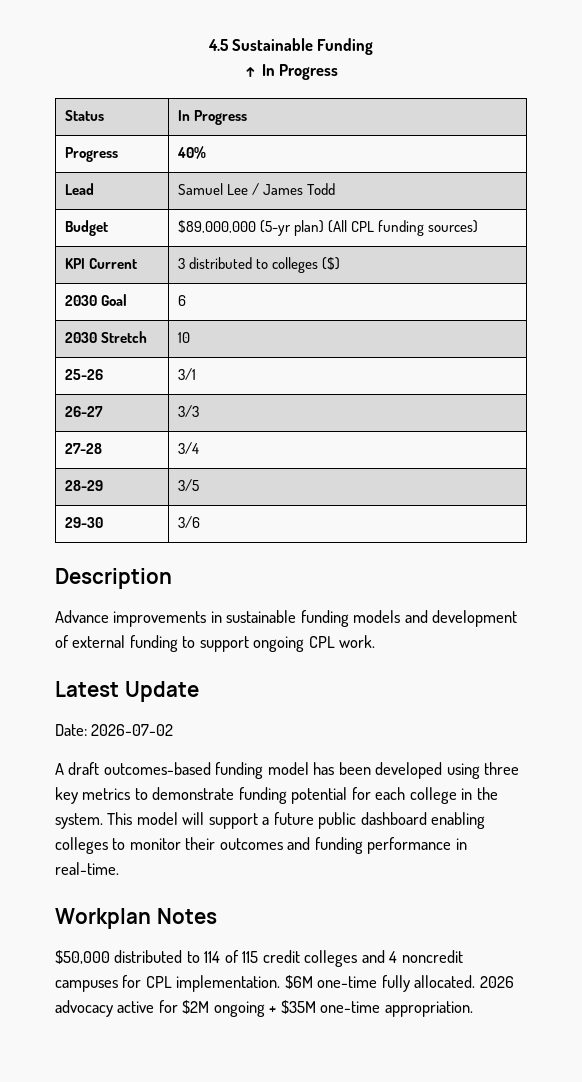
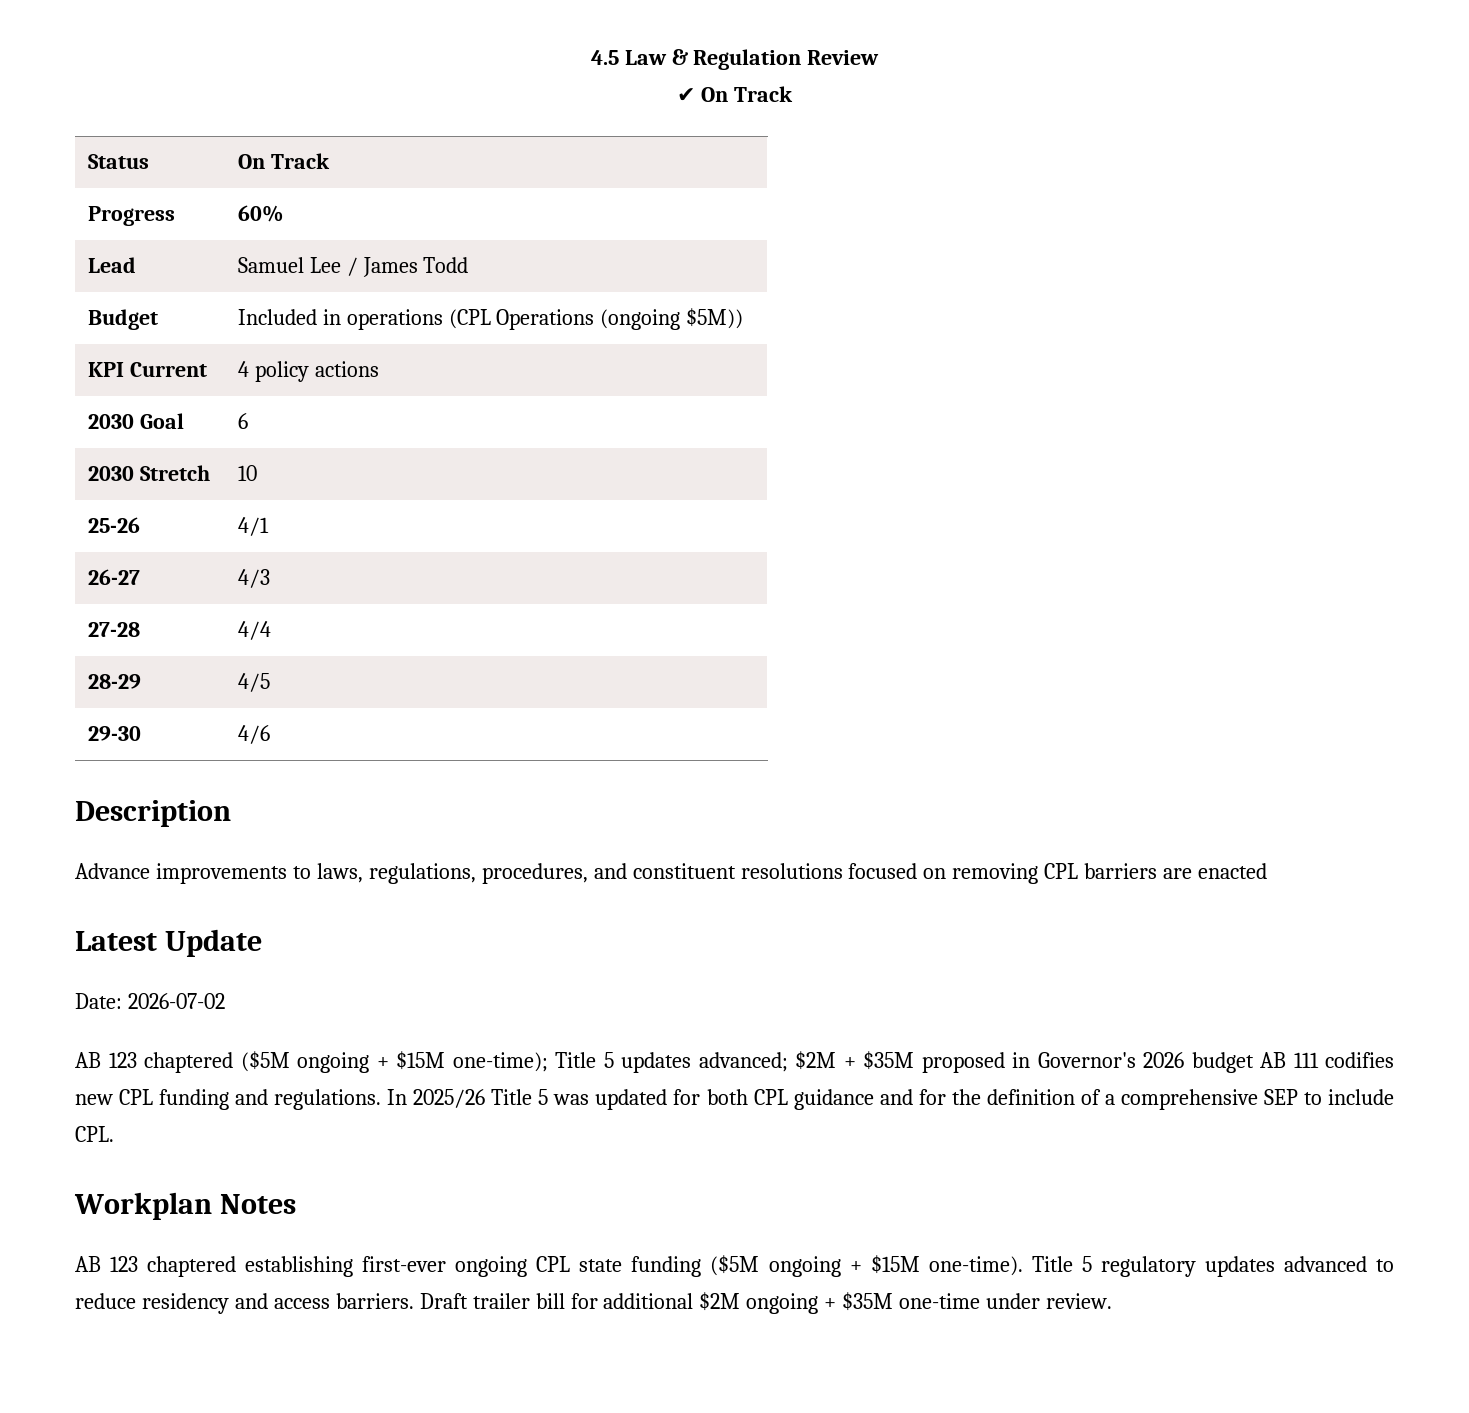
[232,38,374,55] [244,64,338,80] Sustainable Funding // ↑ In Progress -> [624,49,880,70] [677,86,793,102] Law & Regulation Review // ✔ On Track
[177,110,247,125] In Progress -> [237,153,330,169] On Track
[176,146,206,159] 40% -> [237,205,283,222] 60%
[177,220,479,236] [64,258,137,269] [177,257,341,273] $89,000,000 (5-yr plan) (All CPL funding sources) // KPI Current | 3 distributed to colleges ($) -> [237,308,744,330] [87,362,207,377] [237,361,379,382] Included in operations (CPL Operations (ongoing $5M)) // KPI Current | 4 policy actions
[177,368,196,380] 3/1 -> [237,517,269,536] 4/1
[177,405,199,417] 3/3 -> [237,569,270,588] 4/3
[177,442,199,454] 3/4 -> [237,621,271,640] 4/4
[177,479,199,491] 3/5 -> [237,673,270,692] 4/5
[177,516,200,528] 3/6 -> [237,725,270,744] 4/6
[210,610,518,627] [55,635,376,652] [55,681,199,702] [55,724,174,736] [55,762,520,779] [55,787,498,804] [55,812,486,829] [55,837,467,854] [55,862,119,875] [55,908,217,929] [55,950,463,967] [55,975,514,992] [55,1000,178,1017] in sustainable funding models and development of external funding to support ongoing CPL work. // Latest Update // Date: 2026-07-02 // A draft outcomes-based funding model has been developed using three key metrics to demonstrate funding potential for each college in the system. This model will support a future public dashboard enabling colleges to monitor their outcomes and funding performance in real-time. // Workplan Notes // $50,000 distributed to 114 of 115 credit colleges and 4 noncredit campuses for CPL implementation. $6M one-time fully allocated. 2026 advocacy active for -> [292,863,1268,884] [75,929,262,957] [75,993,225,1009] [75,1051,1394,1073] [75,1089,1394,1110] [75,1126,114,1142] [74,1192,296,1220] [75,1255,1394,1277] [75,1293,694,1314] to laws, regulations, procedures, and constituent resolutions focused on removing CPL barriers are enacted // Latest Update // Date: 2026-07-02 // AB 123 chaptered ($5M ongoing + $15M one-time); Title 5 updates advanced; $2M + $35M proposed in Governor's 2026 budget AB 111 codifies new CPL funding and regulations. In 2025/26 Title 5 was updated for both CPL guidance and for the definition of a comprehensive SEP to include CPL. // Workplan Notes // AB 123 chaptered establishing first-ever ongoing CPL state funding ($5M ongoing + $15M one-time). Title 5 regulatory updates advanced to reduce residency and access barriers. Draft trailer bill for additional
[384,1001,473,1017] appropriation. -> [986,1293,1113,1309] under review.

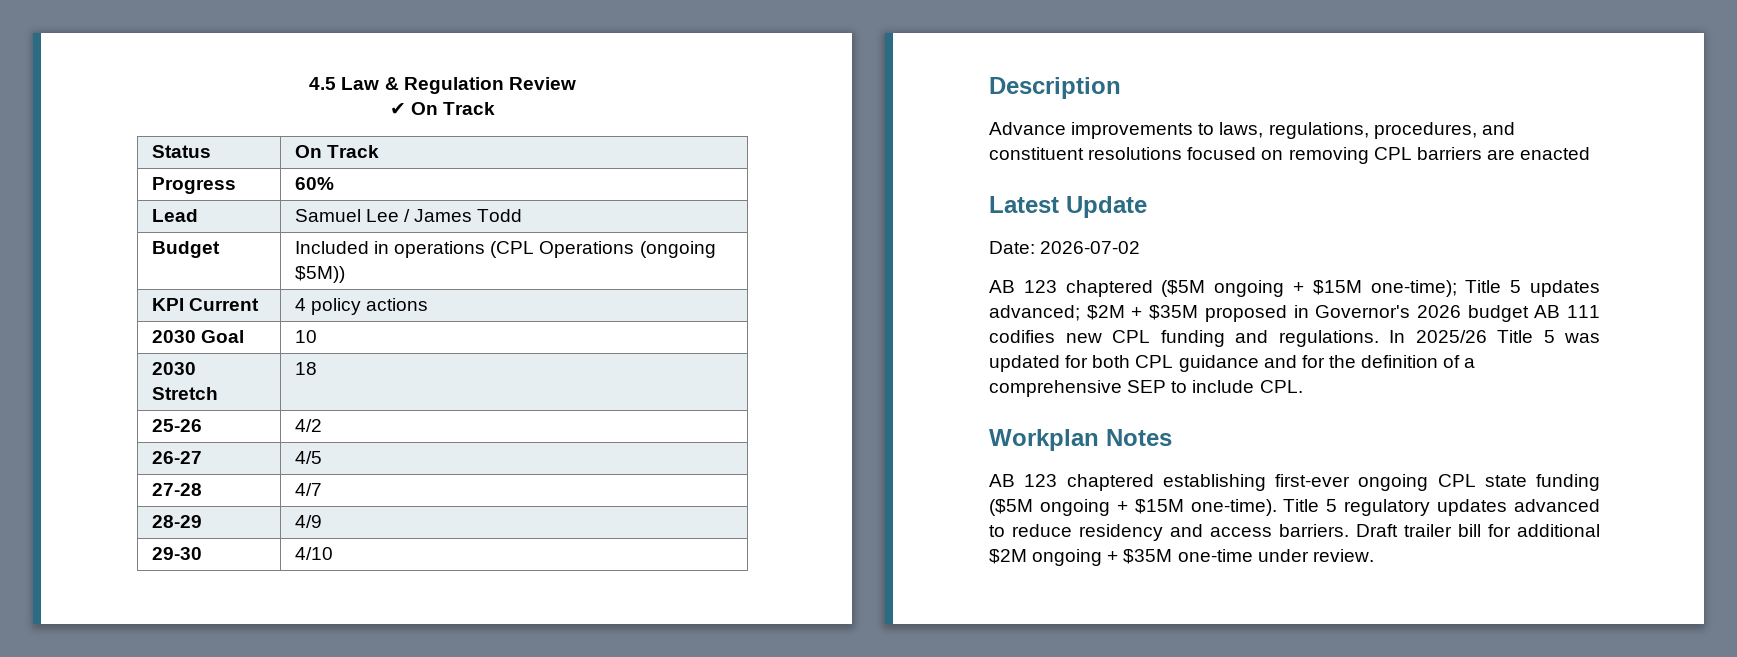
[237,413,248,429] 6 -> [294,330,317,343] 10
[237,465,257,481] 10 -> [294,362,317,375] 18
[237,517,269,536] 4/1 -> [294,419,322,432] 4/2
[237,569,270,588] 4/3 -> [294,451,322,464] 4/5
[237,621,271,640] 4/4 -> [294,483,322,496] 4/7
[237,673,270,692] 4/5 -> [294,515,322,528] 4/9
[237,725,270,744] 4/6 -> [294,547,333,560] 4/10

